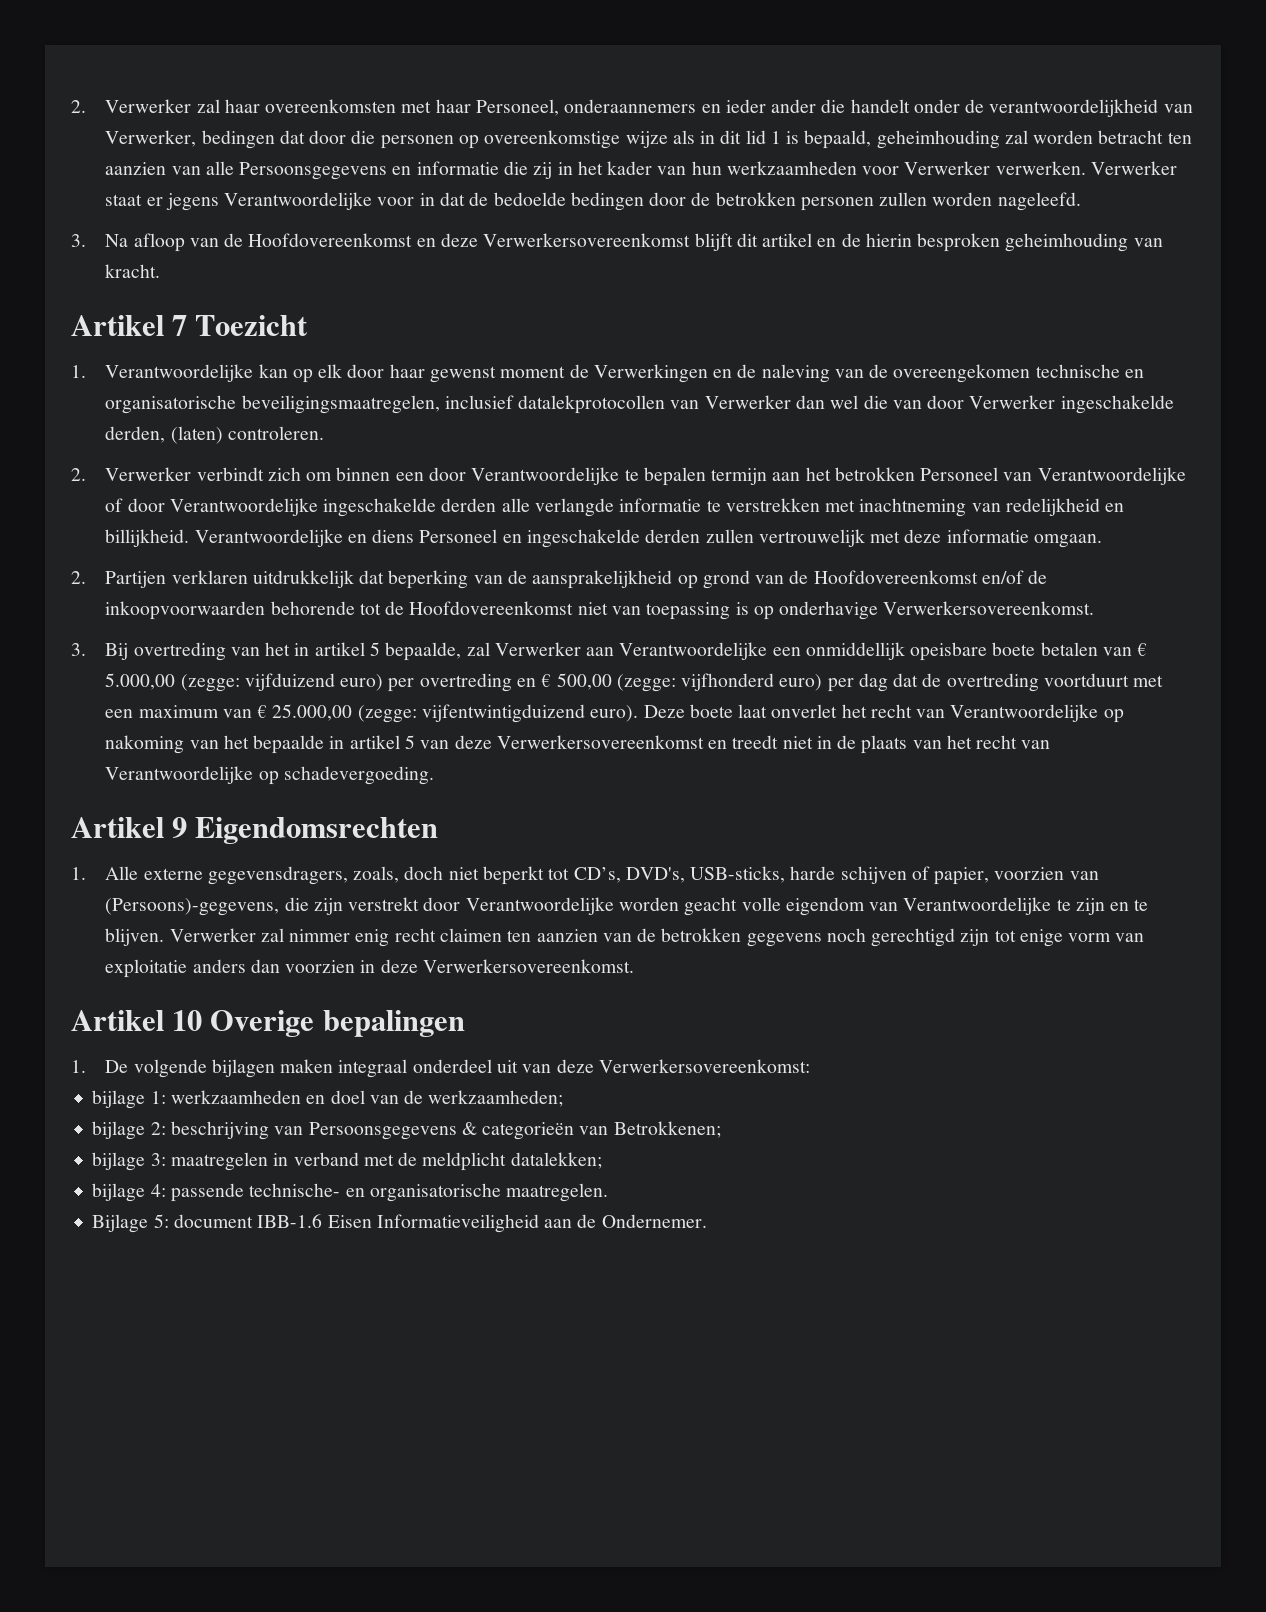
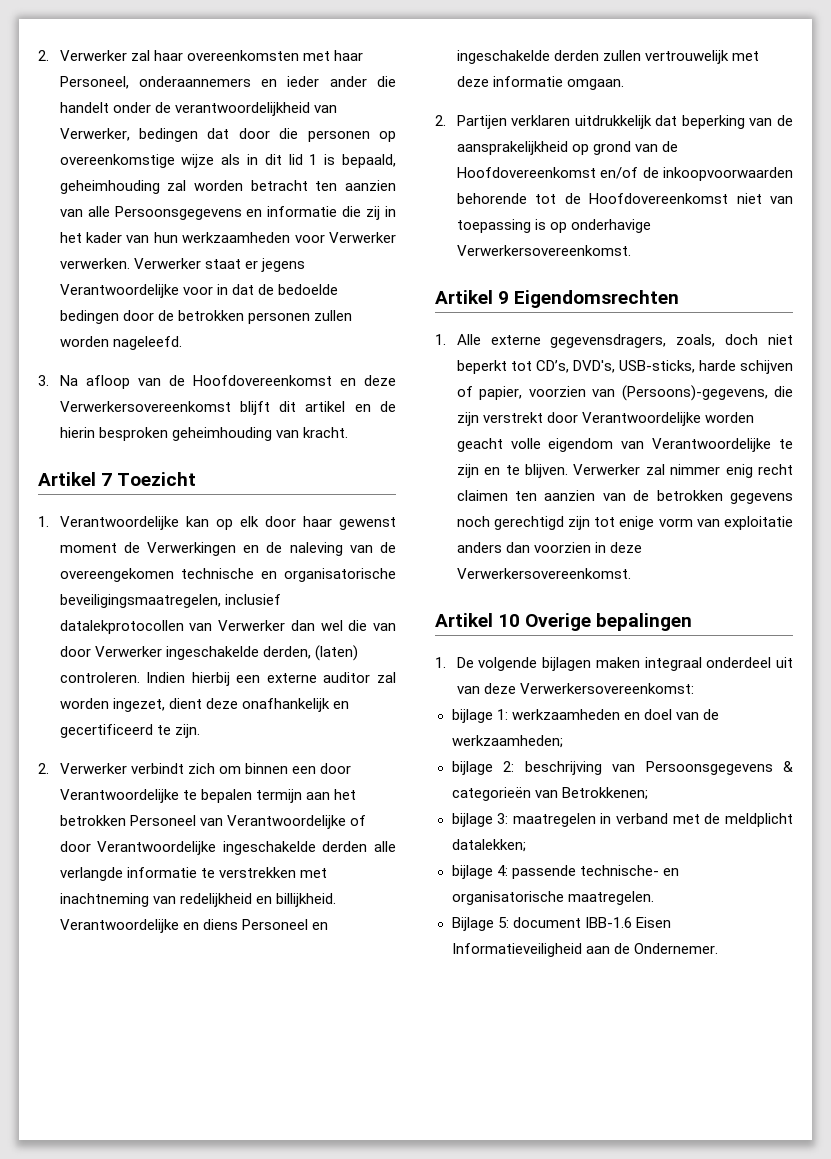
(324, 433) none -> [146,672,396,686] [59,698,349,712] [59,724,200,738] Indien hierbij een externe auditor zal worden ingezet, dient deze onafhankelijk en gecertificeerd te zijn.
[71,642,1148,661] [105,673,1164,692] [105,704,1124,723] [105,735,1051,754] [105,766,434,785] // 3. Bij overtreding van het in artikel 5 bepaalde, zal Verwerker aan Verantwoordelijke een onmiddellijk opeisbare boete betalen van € 5.000,00 (zegge: vijfduizend euro) per overtreding en € 500,00 (zegge: vijfhonderd euro) per dag dat de overtreding voortduurt met een maximum van € 25.000,00 (zegge: vijfentwintigduizend euro). Deze boete laat onverlet het recht van Verantwoordelijke op nakoming van het bepaalde in artikel 5 van deze Verwerkersovereenkomst en treedt niet in de plaats van het recht van Verantwoordelijke op schadevergoeding. -> (631, 250) none

